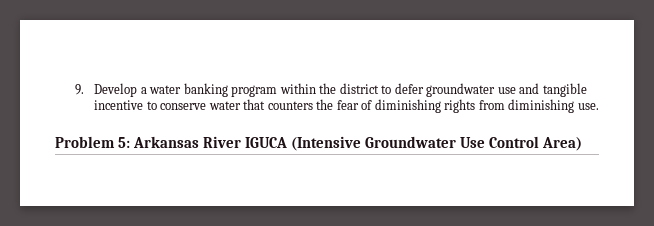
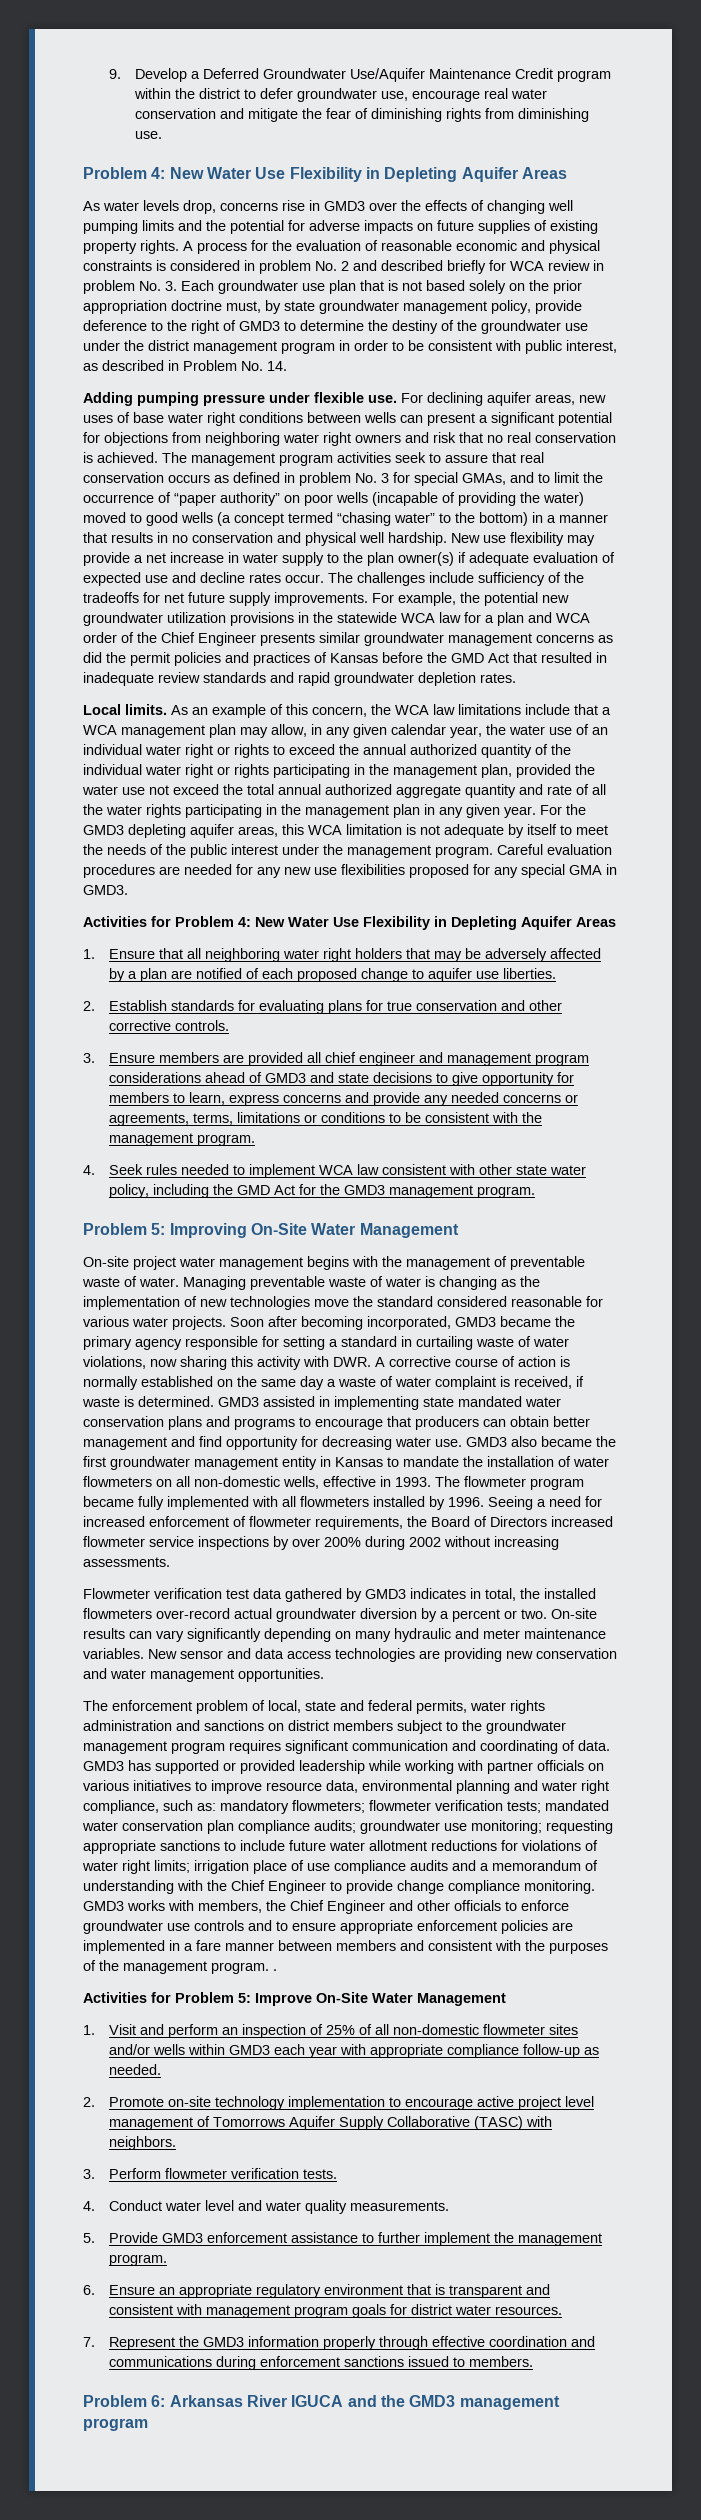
[149,83,228,97] water banking -> [203,68,554,82] Deferred Groundwater Use/Aquifer Maintenance Credit
[497,83,587,97] [94,99,313,110] use and tangible incentive to conserve water that counters -> [381,88,548,102] [135,108,299,122] use, encourage real water conservation and mitigate
[118,136,583,151] 5: Arkansas River IGUCA (Intensive Groundwater Use Control Area) -> [151,167,567,182] [83,200,573,214] [83,220,598,234] [83,240,600,254] [83,260,604,274] [83,280,582,294] [83,300,582,314] [83,320,588,334] [83,340,617,354] [83,360,287,371] [83,392,606,406] [83,412,612,426] [83,432,616,446] [83,452,544,466] [83,472,603,486] [83,492,584,506] [83,512,608,526] [83,532,595,546] [83,552,615,566] [83,572,584,586] [83,592,569,606] [83,612,590,626] [83,632,613,646] [83,652,607,666] [83,672,516,686] [83,704,611,718] [83,724,608,738] [83,744,571,758] [83,764,595,778] [82,784,606,798] [83,804,586,818] [83,824,608,838] [83,844,612,858] [83,864,617,878] [83,885,128,895] [83,916,616,930] [83,948,602,962] [109,968,557,982] [83,1000,563,1014] [109,1020,230,1031] [83,1052,590,1066] [109,1072,575,1086] [109,1092,579,1106] [109,1112,543,1126] [109,1133,256,1146] [83,1164,587,1178] [109,1184,536,1198] [83,1223,459,1238] [83,1256,585,1270] [82,1276,540,1290] [83,1296,603,1310] [83,1316,575,1330] [83,1336,569,1350] [83,1356,570,1370] [83,1376,584,1390] [82,1396,561,1410] [83,1416,590,1430] [83,1436,616,1450] [83,1456,609,1470] [83,1476,584,1490] [83,1496,602,1510] [83,1516,613,1530] [83,1536,559,1550] [83,1557,170,1567] [83,1588,596,1602] [83,1608,597,1622] [83,1628,606,1642] [83,1648,617,1662] [83,1668,324,1682] [83,1700,545,1714] [83,1720,566,1734] [83,1740,610,1754] [83,1760,604,1774] [83,1780,609,1794] [83,1800,609,1814] [82,1820,613,1834] [83,1840,598,1854] [82,1860,598,1874] [83,1880,595,1894] [83,1900,569,1914] [83,1920,573,1934] [83,1940,608,1954] [83,1960,277,1974] [83,1992,506,2006] [83,2024,579,2038] [109,2044,600,2058] [109,2064,162,2075] [83,2096,595,2110] [109,2116,553,2130] [109,2136,177,2150] [83,2168,338,2179] [83,2200,450,2214] [83,2232,603,2246] [109,2254,168,2266] [83,2284,551,2298] [109,2304,563,2318] [83,2336,596,2350] [109,2356,534,2370] [83,2395,560,2410] [83,2418,148,2431] 4: New Water Use Flexibility in Depleting Aquifer Areas // As water levels drop, concerns rise in GMD3 over the effects of changing well pumping limits and the potential for adverse impacts on future supplies of existing property rights. A process for the evaluation of reasonable economic and physical constraints is considered in problem No. 2 and described briefly for WCA review in problem No. 3. Each groundwater use plan that is not based solely on the prior appropriation doctrine must, by state groundwater management policy, provide deference to the right of GMD3 to determine the destiny of the groundwater use under the district management program in order to be consistent with public interest, as described in Problem No. 14. // Adding pumping pressure under flexible use. For declining aquifer areas, new uses of base water right conditions between wells can present a significant potential for objections from neighboring water right owners and risk that no real conservation is achieved. The management program activities seek to assure that real conservation occurs as defined in problem No. 3 for special GMAs, and to limit the occurrence of “paper authority” on poor wells (incapable of providing the water) moved to good wells (a concept termed “chasing water” to the bottom) in a manner that results in no conservation and physical well hardship. New use flexibility may provide a net increase in water supply to the plan owner(s) if adequate evaluation of expected use and decline rates occur. The challenges include sufficiency of the tradeoffs for net future supply improvements. For example, the potential new groundwater utilization provisions in the statewide WCA law for a plan and WCA order of the Chief Engineer presents similar groundwater management concerns as did the permit policies and practices of Kansas before the GMD Act that resulted in inadequate review standards and rapid groundwater depletion rates. // Local limits. As an example of this concern, the WCA law limitations include that a WCA management plan may allow, in any given calendar year, the water use of an individual water right or rights to exceed the annual authorized quantity of the individual water right or rights participating in the management plan, provided the water use not exceed the total annual authorized aggregate quantity and rate of all the water rights participating in the management plan in any given year. For the GMD3 depleting aquifer areas, this WCA limitation is not adequate by itself to meet the needs of the public interest under the management program. Careful evaluation procedures are needed for any new use flexibilities proposed for any special GMA in GMD3. // Activities for Problem 4: New Water Use Flexibility in Depleting Aquifer Areas // 1. Ensure that all neighboring water right holders that may be adversely affected by a plan are notified of each proposed change to aquifer use liberties. // 2. Establish standards for evaluating plans for true conservation and other corrective controls. // 3. Ensure members are provided all chief engineer and management program considerations ahead of GMD3 and state decisions to give opportunity for members to learn, express concerns and provide any needed concerns or agreements, terms, limitations or conditions to be consistent with the management program. // 4. Seek rules needed to implement WCA law consistent with other state water policy, including the GMD Act for the GMD3 management program. // Problem 5: Improving On-Site Water Management // On-site project water management begins with the management of preventable waste of water. Managing preventable waste of water is changing as the implementation of new technologies move the standard considered reasonable for various water projects. Soon after becoming incorporated, GMD3 became the primary agency responsible for setting a standard in curtailing waste of water violations, now sharing this activity with DWR. A corrective course of action is normally established on the same day a waste of water complaint is received, if waste is determined. GMD3 assisted in implementing state mandated water conservation plans and programs to encourage that producers can obtain better management and find opportunity for decreasing water use. GMD3 also became the first groundwater management entity in Kansas to mandate the installation of water flowmeters on all non-domestic wells, effective in 1993. The flowmeter program became fully implemented with all flowmeters installed by 1996. Seeing a need for increased enforcement of flowmeter requirements, the Board of Directors increased flowmeter service inspections by over 200% during 2002 without increasing assessments. // Flowmeter verification test data gathered by GMD3 indicates in total, the installed flowmeters over-record actual groundwater diversion by a percent or two. On-site results can vary significantly depending on many hydraulic and meter maintenance variables. New sensor and data access technologies are providing new conservation and water management opportunities. // The enforcement problem of local, state and federal permits, water rights administration and sanctions on district members subject to the groundwater management program requires significant communication and coordinating of data. GMD3 has supported or provided leadership while working with partner officials on various initiatives to improve resource data, environmental planning and water right compliance, such as: mandatory flowmeters; flowmeter verification tests; mandated water conservation plan compliance audits; groundwater use monitoring; requesting appropriate sanctions to include future water allotment reductions for violations of water right limits; irrigation place of use compliance audits and a memorandum of understanding with the Chief Engineer to provide change compliance monitoring. GMD3 works with members, the Chief Engineer and other officials to enforce groundwater use controls and to ensure appropriate enforcement policies are implemented in a fare manner between members and consistent with the purposes of the management program. . // Activities for Problem 5: Improve On-Site Water Management // 1. Visit and perform an inspection of 25% of all non-domestic flowmeter sites and/or wells within GMD3 each year with appropriate compliance follow-up as needed. // 2. Promote on-site technology implementation to encourage active project level management of Tomorrows Aquifer Supply Collaborative (TASC) with neighbors. // 3. Perform flowmeter verification tests. // 4. Conduct water level and water quality measurements. // 5. Provide GMD3 enforcement assistance to further implement the management program. // 6. Ensure an appropriate regulatory environment that is transparent and consistent with management program goals for district water resources. // 7. Represent the GMD3 information properly through effective coordination and communications during enforcement sanctions issued to members. // Problem 6: Arkansas River IGUCA and the GMD3 management program

